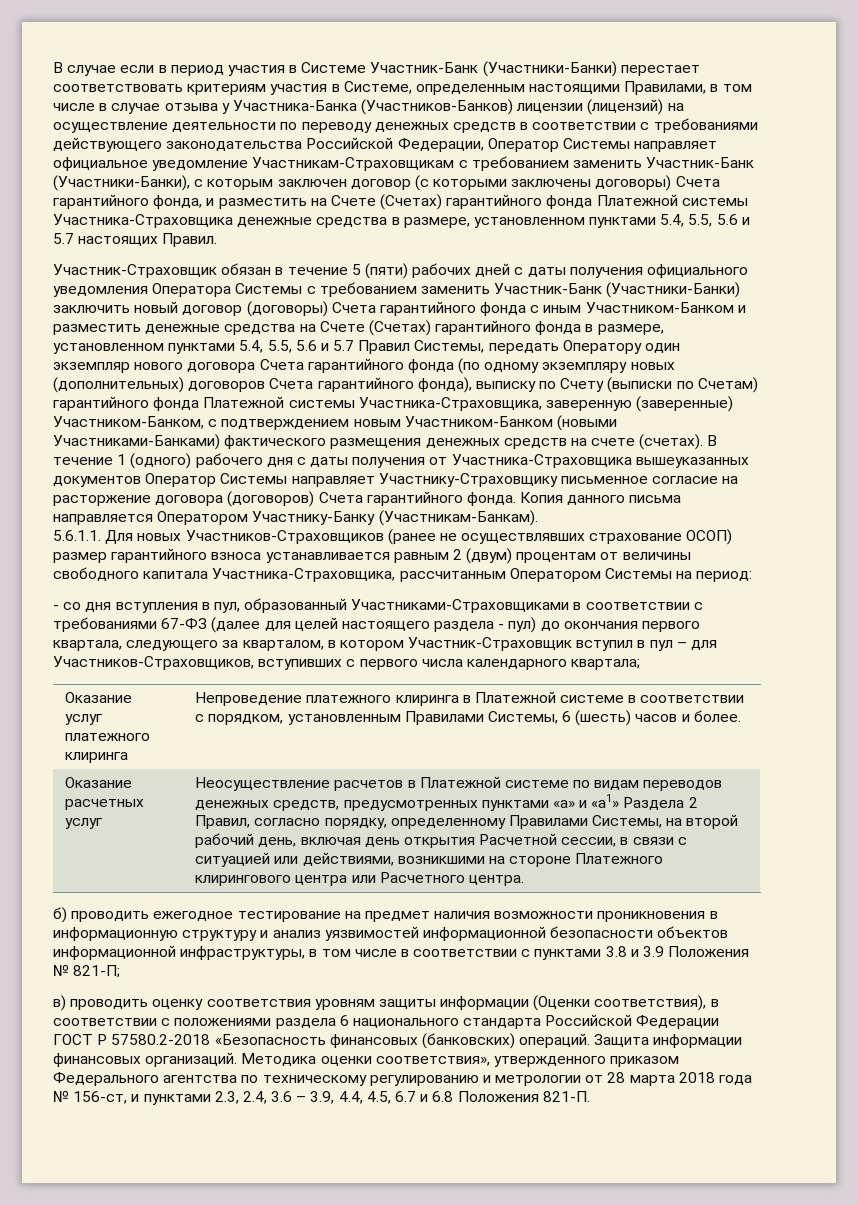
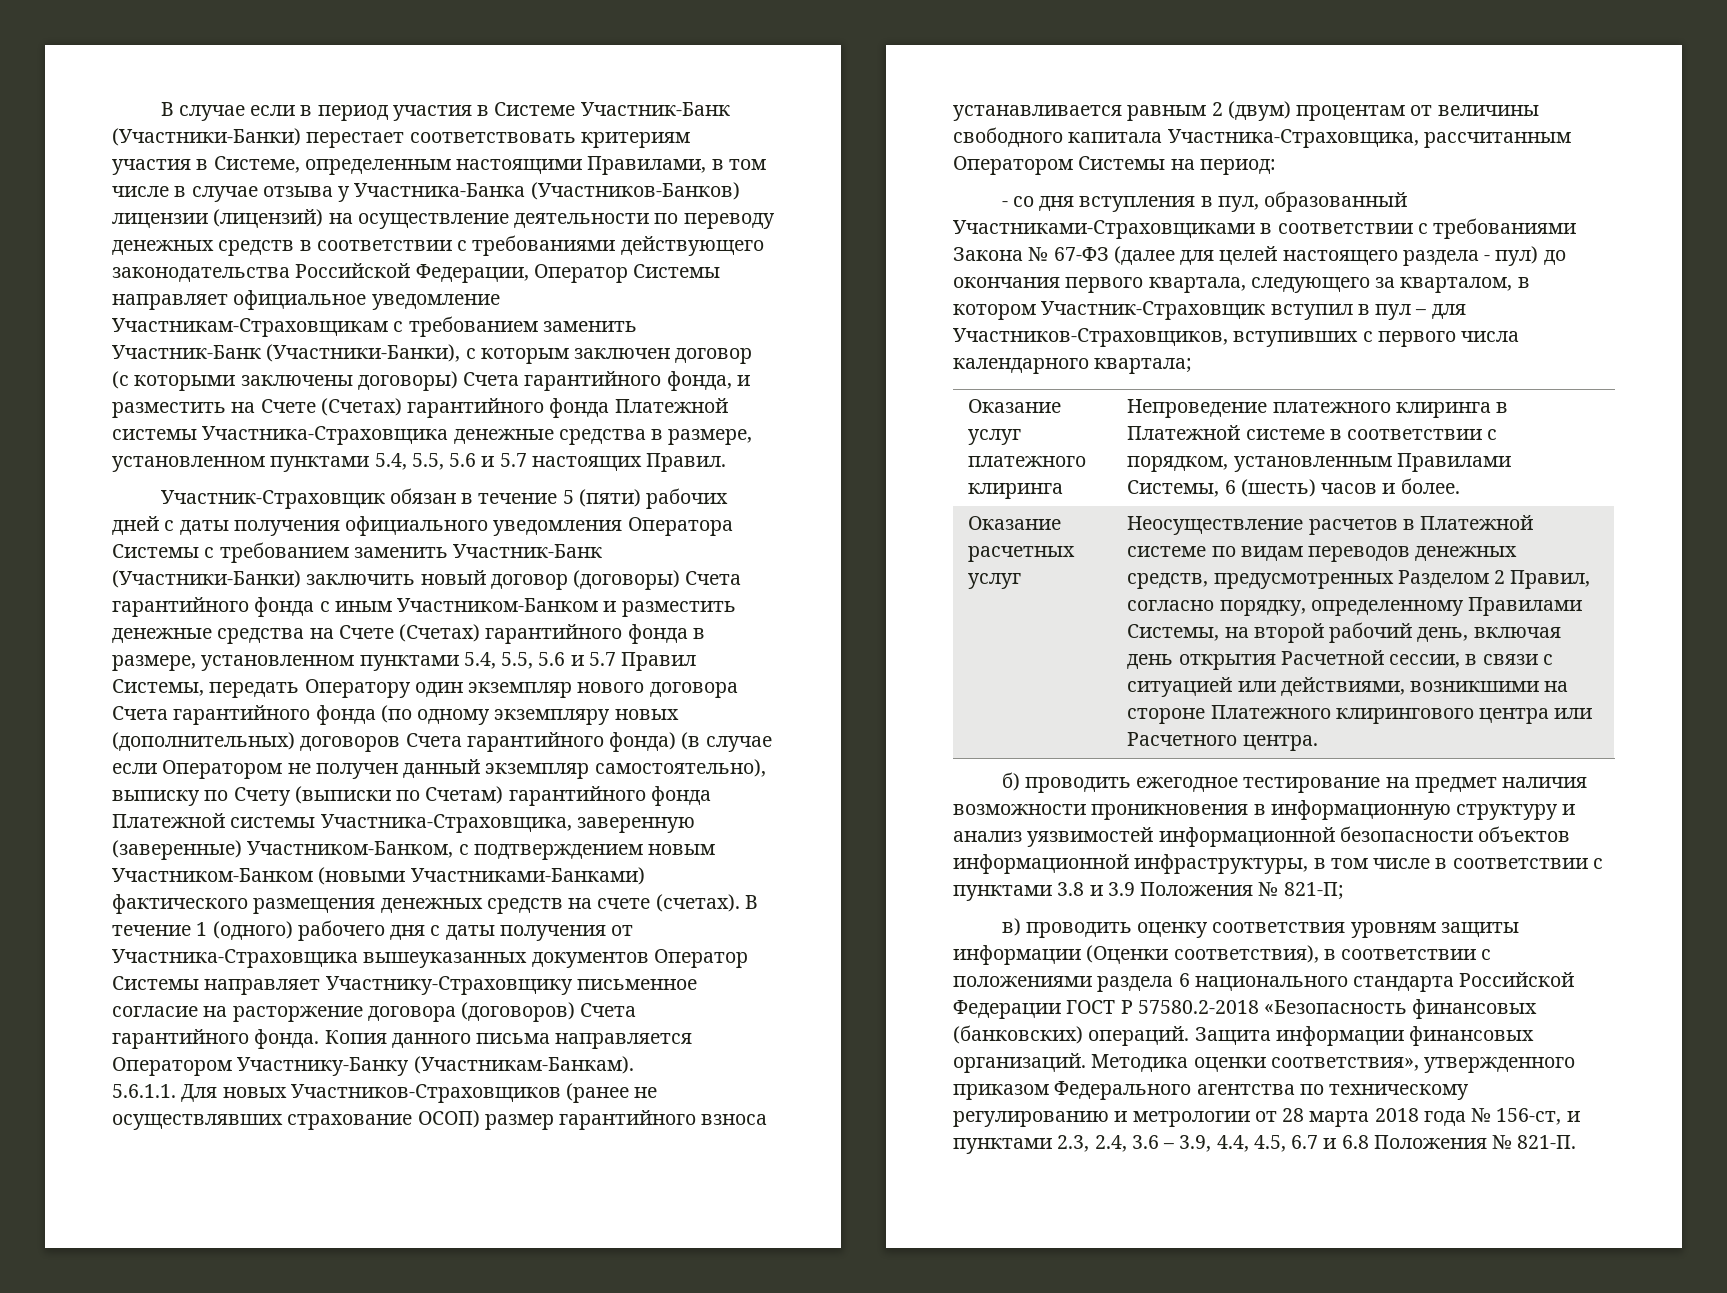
[417,377,472,393] фонда), -> [609,732,772,752] [112,759,766,779] фонда) (в случае если Оператором не получен данный экземпляр самостоятельно),
(157, 624) none -> [953,247,1049,261] Закона №
[481,794,685,811] пунктами «а» и «а1» Раздела -> [1397,570,1489,588] Разделом
(539, 1096) none -> [1492,1135,1513,1149] №

